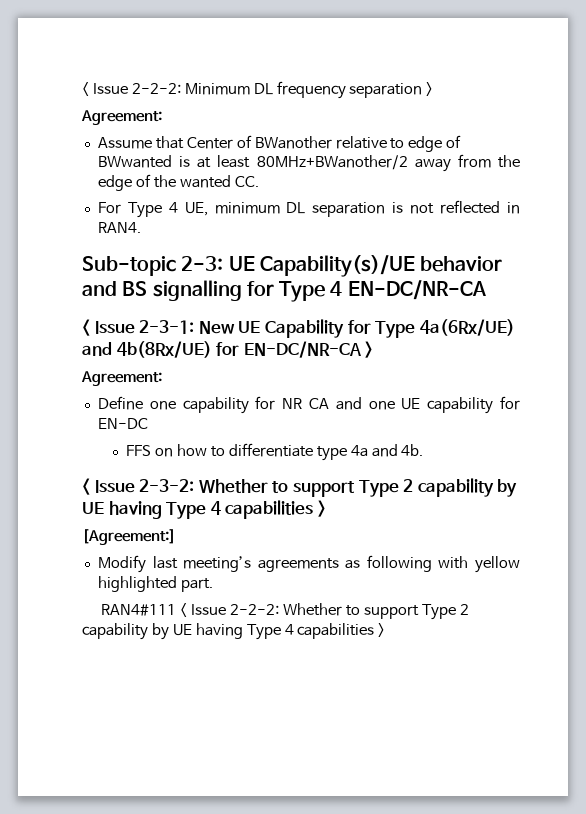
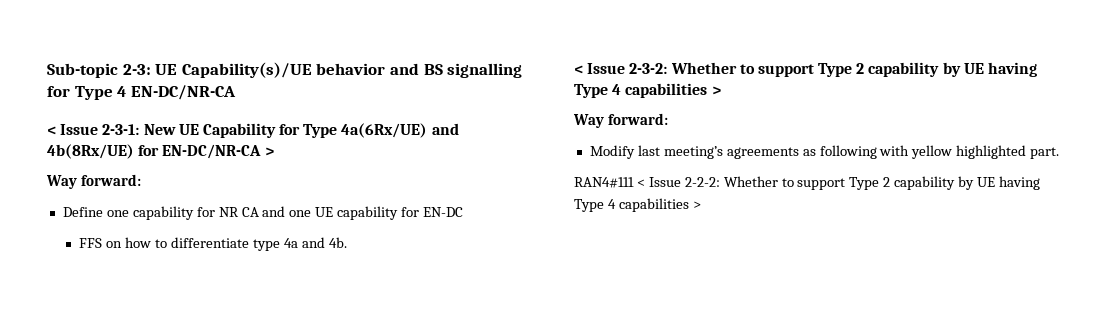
[82,81,434,99] [81,110,162,125] [97,135,462,152] [97,154,520,172] [97,174,259,191] [97,200,520,218] [97,222,141,233] < Issue 2-2-2: Minimum DL frequency separation > // Agreement: // Assume that Center of BWanother relative to edge of BWwanted is at least 80MHz+BWanother/2 away from the edge of the wanted CC. // For Type 4 UE, minimum DL separation is not reflected in RAN4. // -> (47, 70) none
[81,371,162,386] Agreement: -> [46,174,141,189] Way forward:
[82,529,176,545] [Agreement:] -> [573,113,668,128] Way forward:

